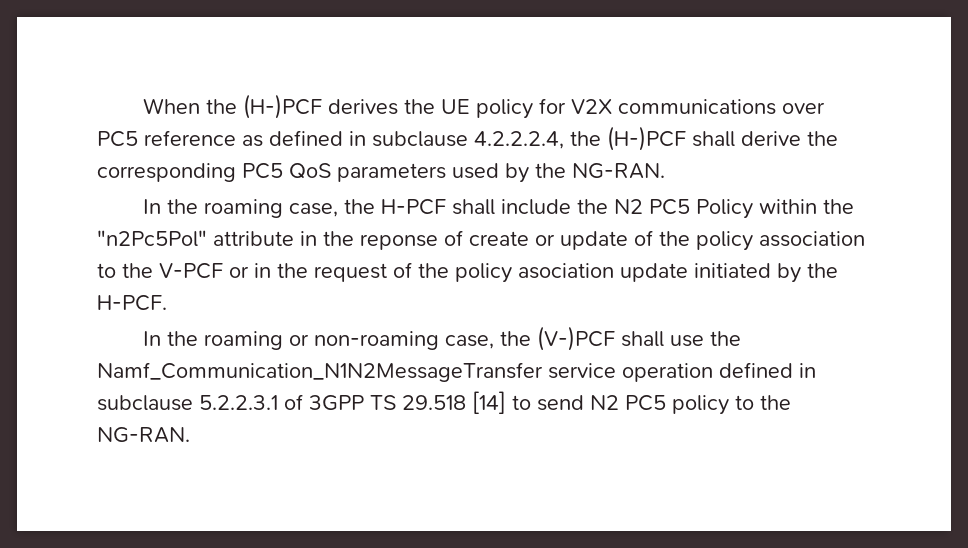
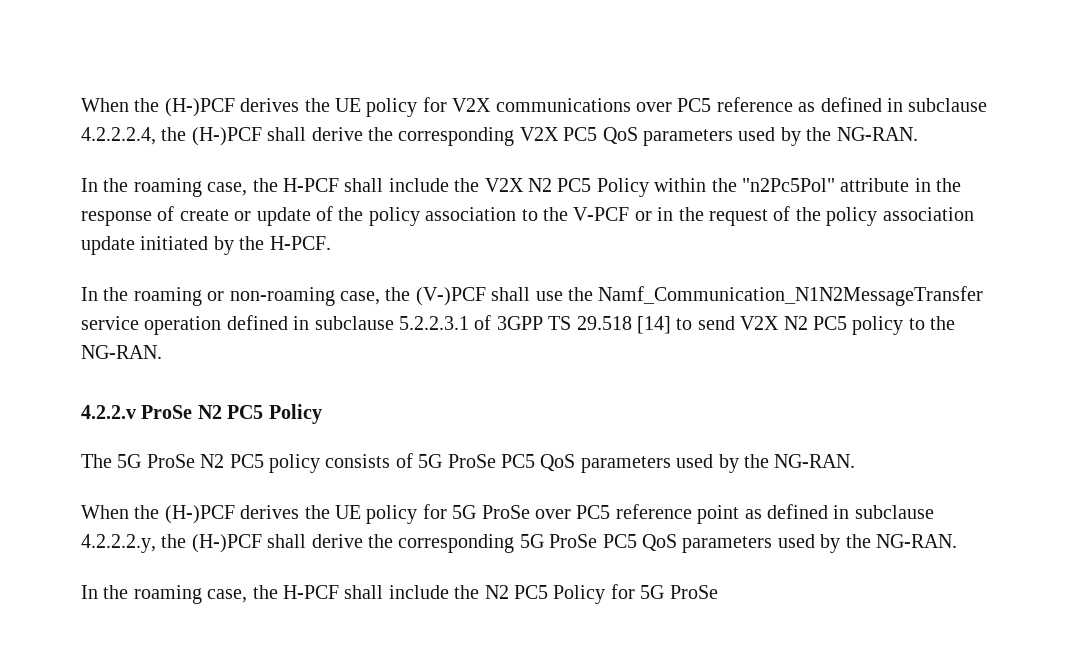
(236, 172) none -> [519,127,559,141] V2X
(609, 206) none -> [484,178,524,192] V2X
[360,234,438,250] reponse -> [81,211,152,226] response
[518,263,614,279] asociation -> [882,207,974,221] association
(584, 403) none -> [740,316,780,330] V2X
(190, 435) none -> [81,404,322,424] [81,453,856,473] [81,504,934,524] [81,534,957,553] [81,584,718,604] // 4.2.2.v ProSe N2 PC5 Policy // The 5G ProSe N2 PC5 policy consists of 5G ProSe PC5 QoS parameters used by the NG-RAN. // When the (H-)PCF derives the UE policy for 5G ProSe over PC5 reference point as defined in subclause 4.2.2.2.y, the (H-)PCF shall derive the corresponding 5G ProSe PC5 QoS parameters used by the NG-RAN. // In the roaming case, the H-PCF shall include the N2 PC5 Policy for 5G ProSe

